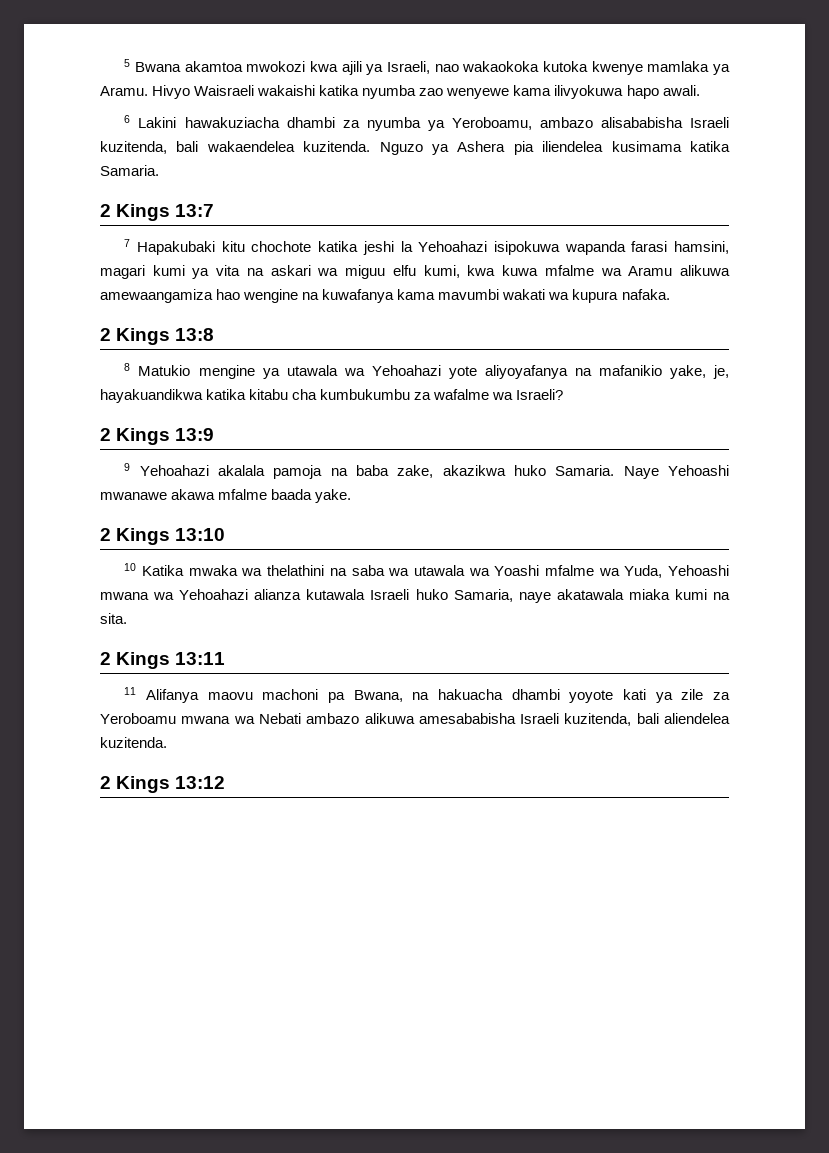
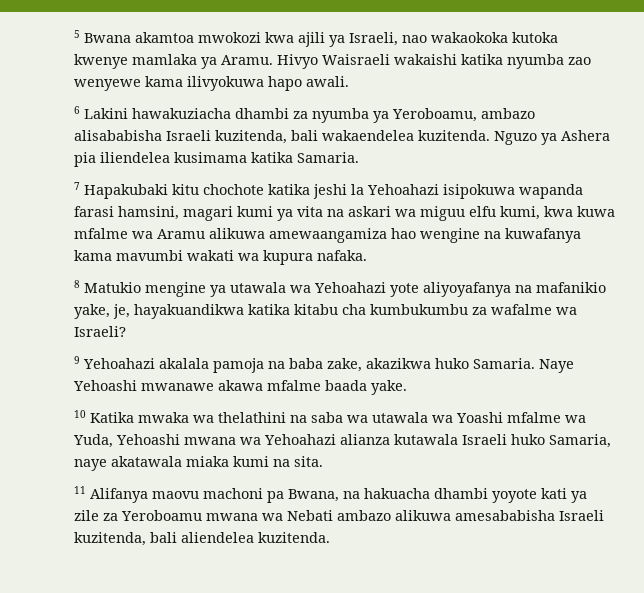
[100,204,215,221] // 2 Kings 13:7 -> (359, 157) none
[100,328,215,345] // 2 Kings 13:8 -> (367, 255) none
[100,428,215,445] // 2 Kings 13:9 -> (126, 331) none
[100,528,226,545] // 2 Kings 13:10 -> (407, 387) none
[100,652,226,669] // 2 Kings 13:11 -> (323, 461) none
[100,776,226,793] // 2 Kings 13:12 -> (330, 537) none

